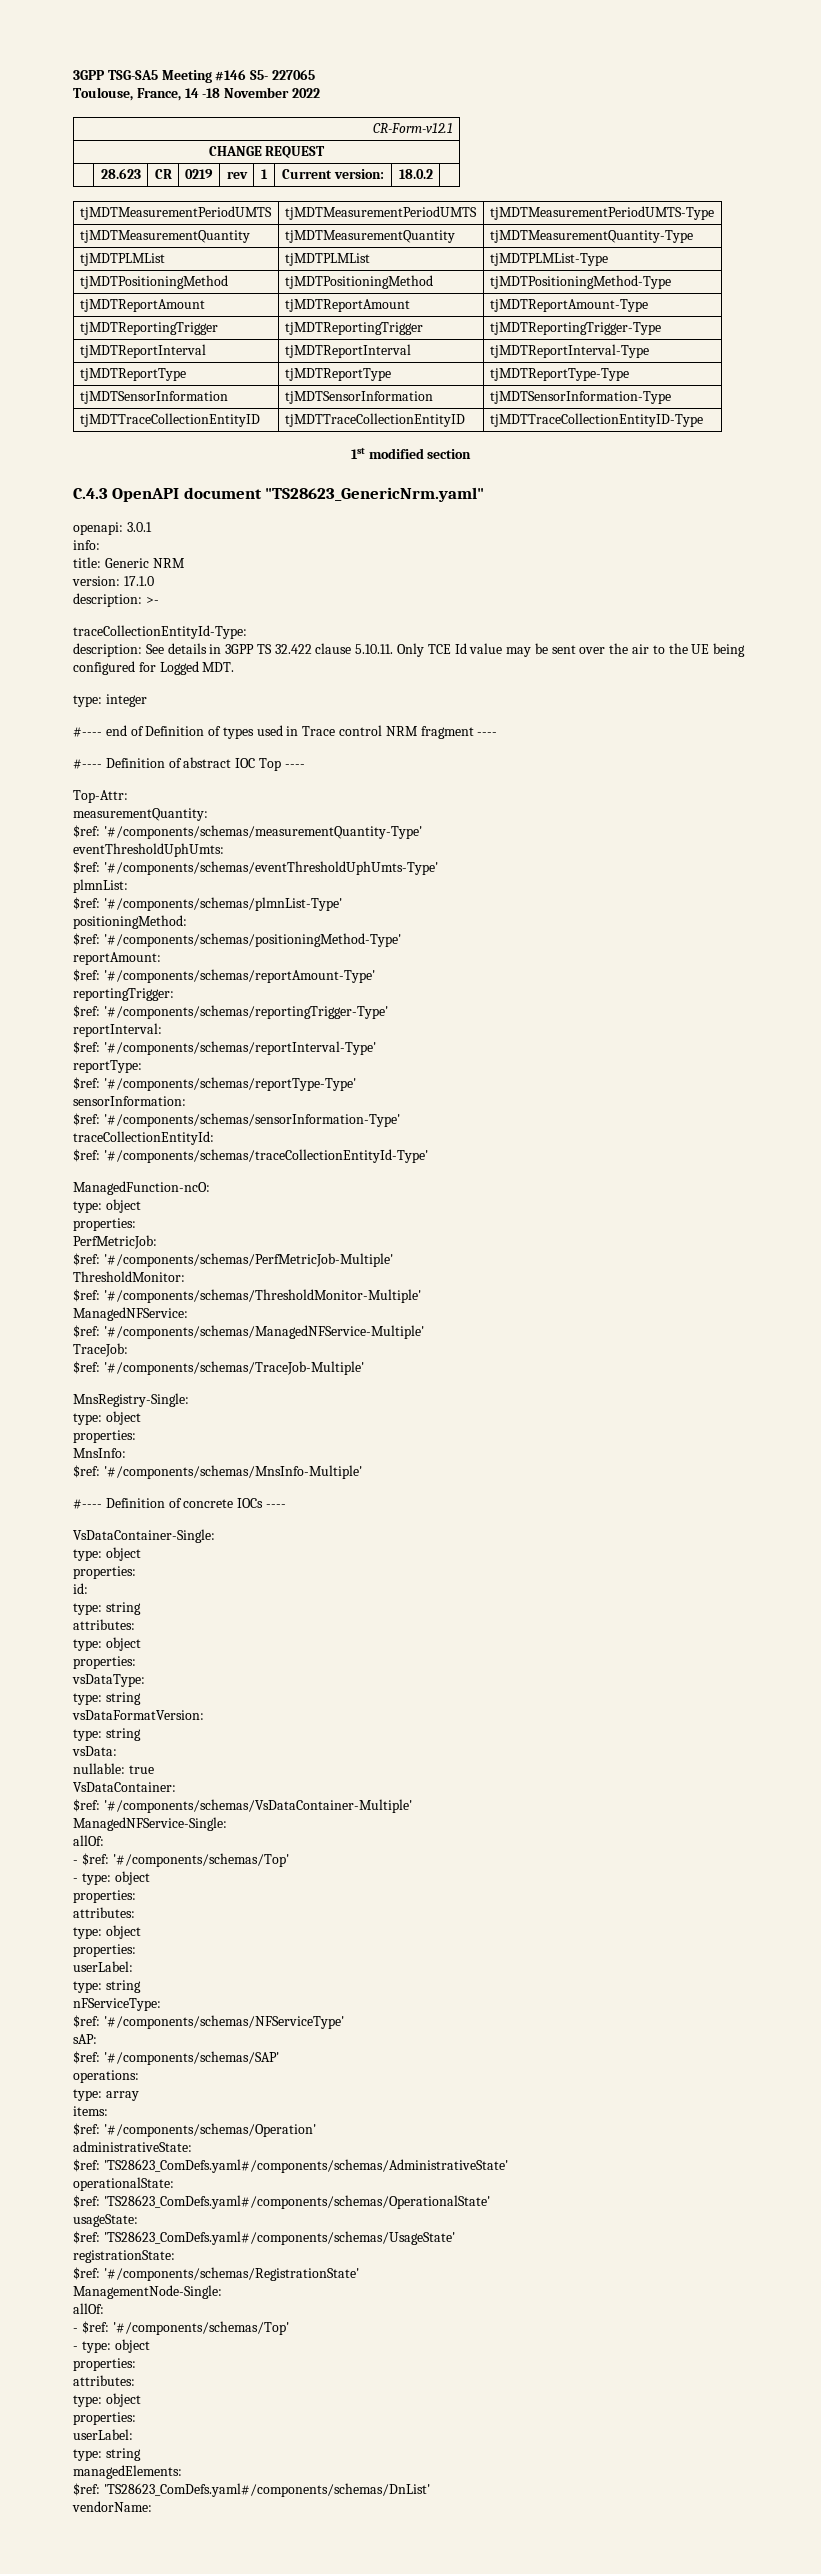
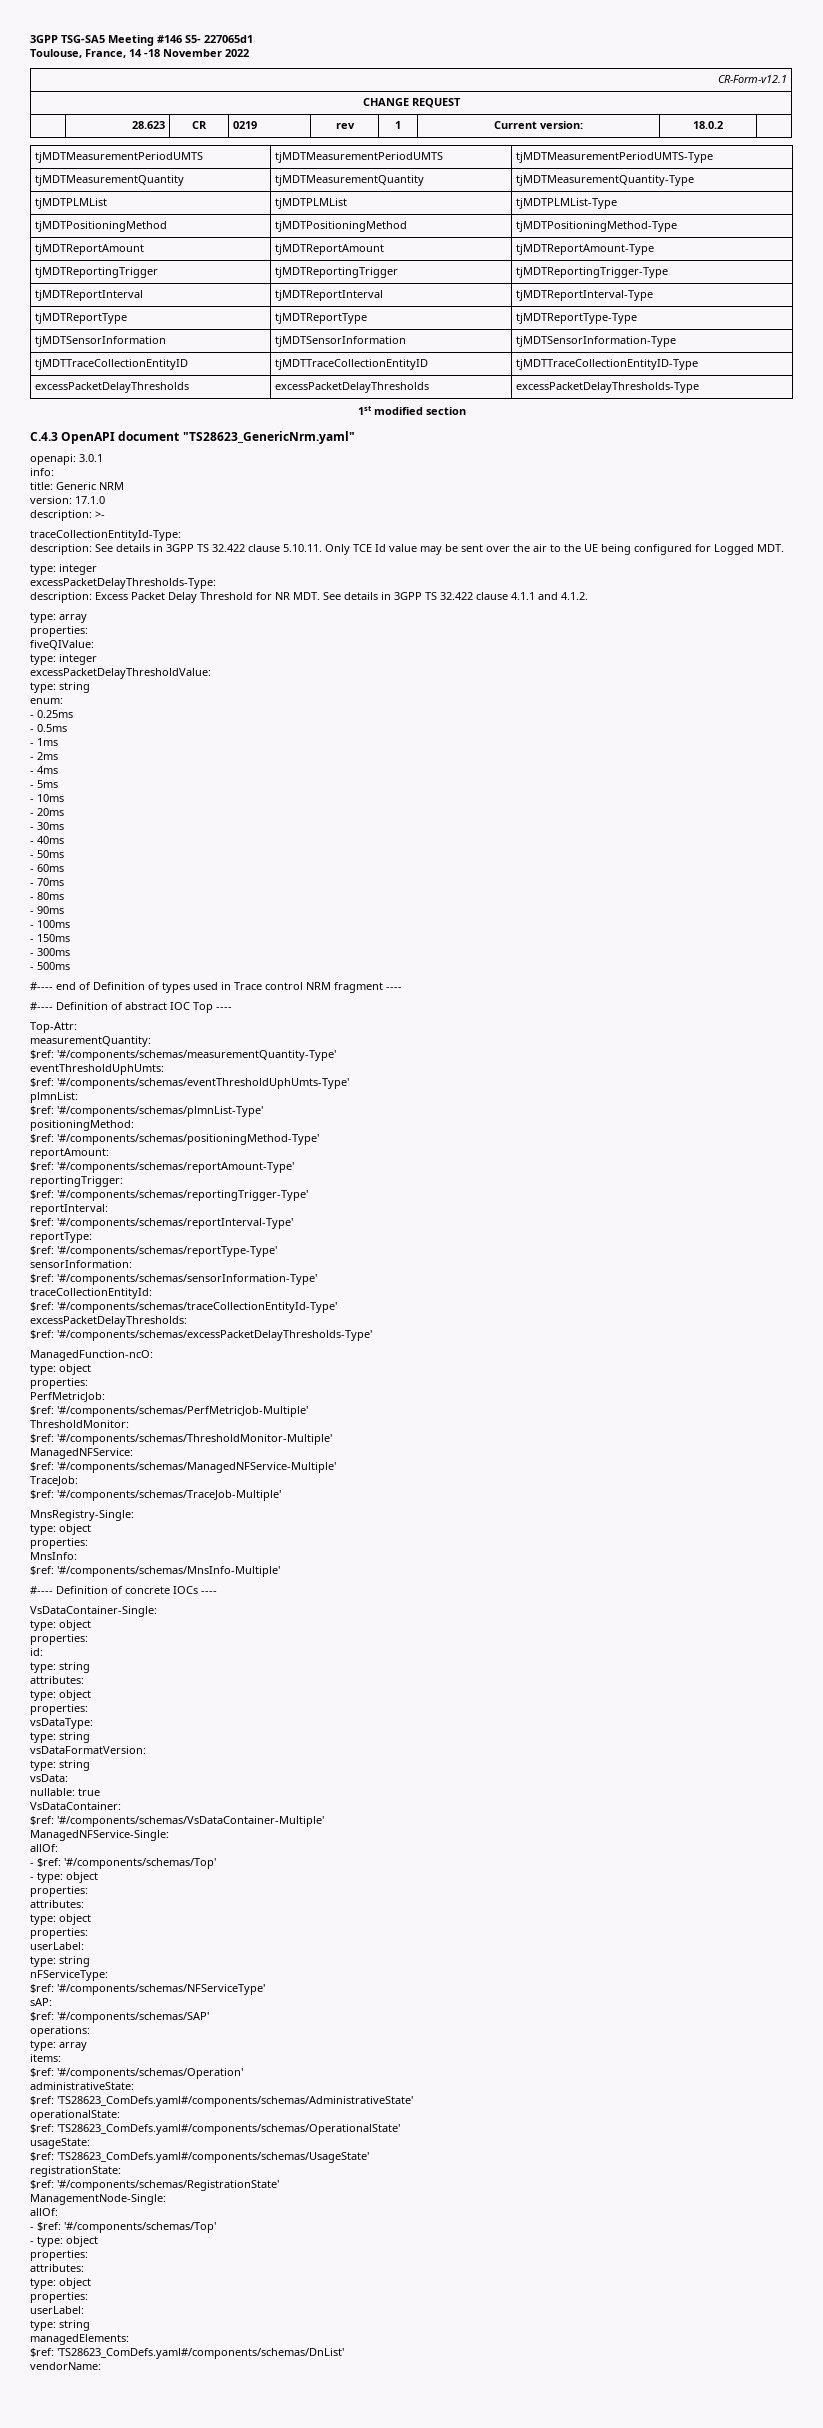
[271,69,315,80] 227065 -> [204,35,253,43] 227065d1
(703, 420) none -> [34,382,189,393] [274,382,429,393] [515,382,699,393] // excessPacketDelayThresholds | excessPacketDelayThresholds | excessPacketDelayThresholds-Type
(147, 700) none -> [30,578,216,589] [30,592,588,603] [30,612,87,623] [30,626,88,637] [30,640,94,650] [30,654,97,665] [30,668,211,679] [30,682,90,693] [30,698,63,704] [30,710,73,718] [30,724,67,732] [30,738,58,746] [30,752,58,760] [30,766,58,774] [30,780,58,788] [30,794,64,802] [30,808,64,816] [30,822,64,830] [30,836,64,844] [30,850,64,858] [30,864,64,872] [30,878,64,886] [30,892,64,900] [30,906,64,914] [30,920,70,928] [30,934,70,942] [30,948,70,956] [30,962,70,970] // excessPacketDelayThresholds-Type: // description: Excess Packet Delay Threshold for NR MDT. See details in 3GPP TS 32.422 clause 4.1.1 and 4.1.2. // type: array // properties: // fiveQIValue: // type: integer // excessPacketDelayThresholdValue: // type: string // enum: // - 0.25ms // - 0.5ms // - 1ms // - 2ms // - 4ms // - 5ms // - 10ms // - 20ms // - 30ms // - 40ms // - 50ms // - 60ms // - 70ms // - 80ms // - 90ms // - 100ms // - 150ms // - 300ms // - 500ms
(428, 1156) none -> [30,1316,187,1327] [30,1330,372,1341] // excessPacketDelayThresholds: // $ref: '#/components/schemas/excessPacketDelayThresholds-Type'

